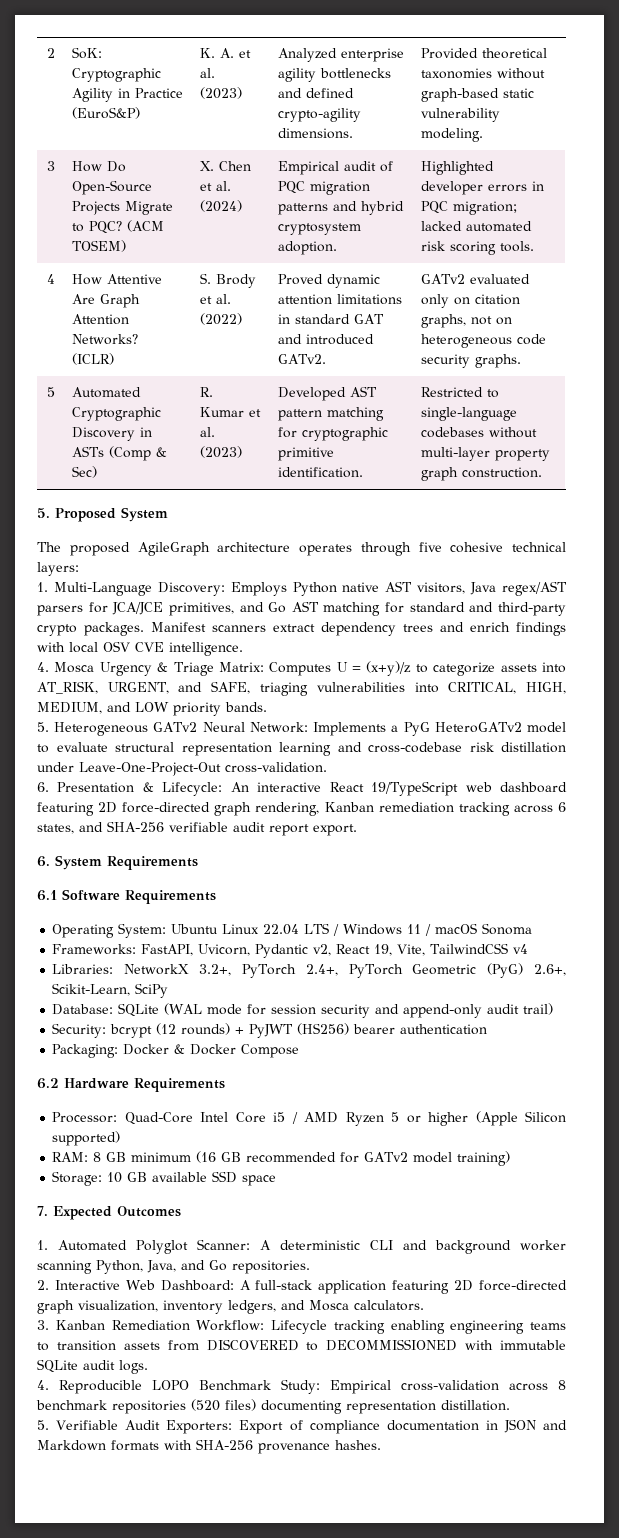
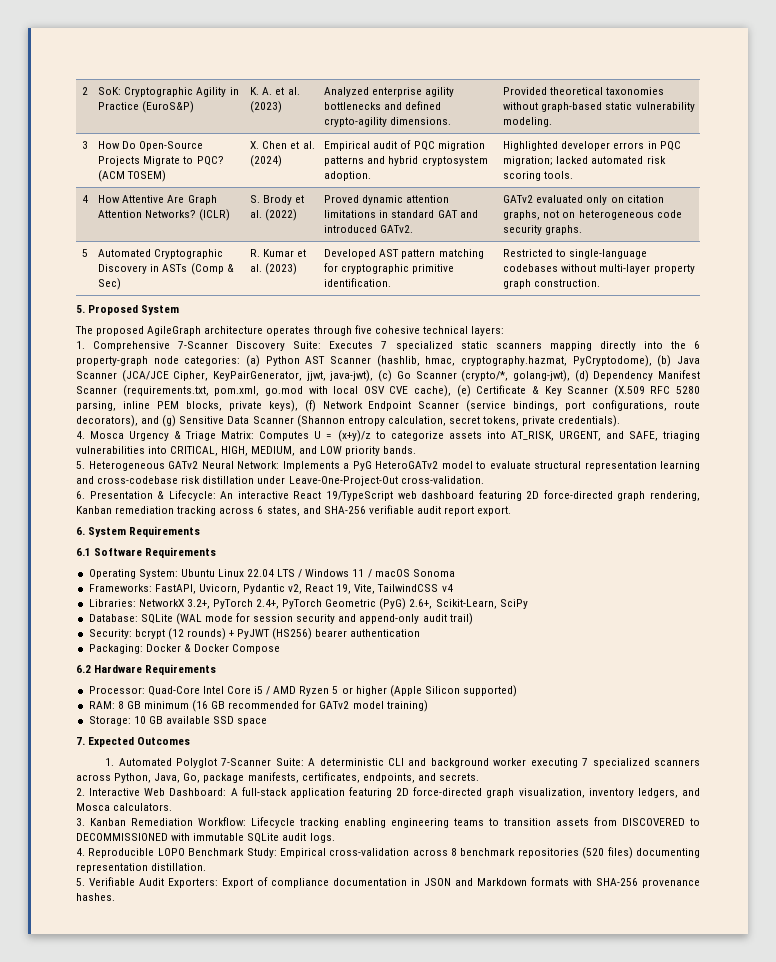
[53,581,568,596] [37,601,566,616] [37,622,566,636] [37,641,243,656] Multi-Language Discovery: Employs Python native AST visitors, Java regex/AST parsers for JCA/JCE primitives, and Go AST matching for standard and third-party crypto packages. Manifest scanners extract dependency trees and enrich findings with local OSV CVE intelligence. -> [93,341,700,351] [76,355,700,367] [76,370,700,382] [76,385,700,397] [76,400,700,412] [76,415,621,427] Comprehensive 7-Scanner Discovery Suite: Executes 7 specialized static scanners mapping directly into the 6 property-graph node categories: (a) Python AST Scanner (hashlib, hmac, cryptography.hazmat, PyCryptodome), (b) Java Scanner (JCA/JCE Cipher, KeyPairGenerator, jjwt, java-jwt), (c) Go Scanner (crypto/*, golang-jwt), (d) Dependency Manifest Scanner (requirements.txt, pom.xml, go.mod with local OSV CVE cache), (e) Certificate & Key Scanner (X.509 RFC 5280 parsing, inline PEM blocks, private keys), (f) Network Endpoint Scanner (service bindings, port configurations, route decorators), and (g) Sensitive Data Scanner (Shannon entropy calculation, secret tokens, private credentials).
[197,1239,250,1250] Scanner: -> [221,758,304,766] 7-Scanner Suite:
[37,1260,310,1274] scanning Python, Java, and Go repositories. -> [530,758,700,768] [76,772,479,783] executing 7 specialized scanners across Python, Java, Go, package manifests, certificates, endpoints, and secrets.

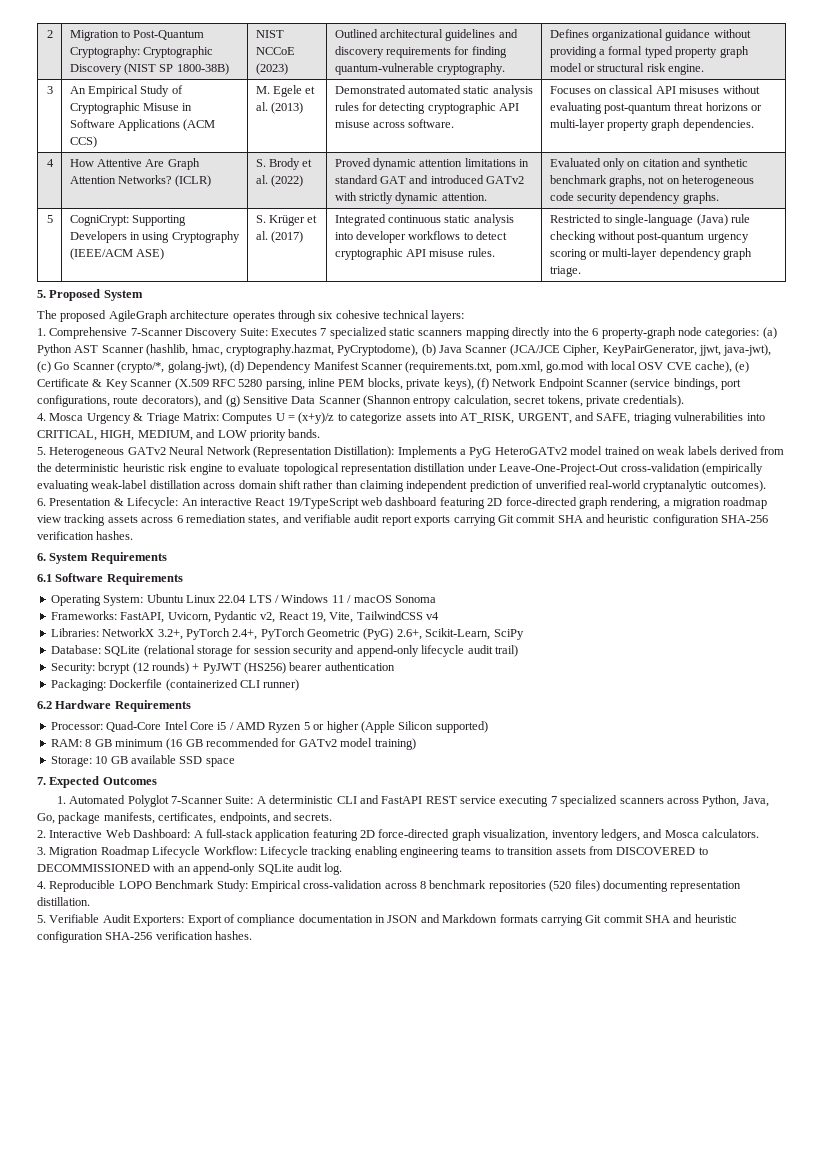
[98,87,239,97] [98,101,195,113] [250,87,300,95] [250,101,283,113] [324,87,455,97] [324,101,442,110] [324,117,452,127] [503,87,665,95] [503,102,695,112] [503,117,553,127] [82,141,88,149] [98,141,204,151] [98,156,224,166] [98,170,167,182] [250,141,315,149] [250,155,283,167] [324,140,485,151] [324,156,488,166] [324,171,372,181] [503,141,681,151] [503,156,666,166] [503,171,574,181] SoK: Cryptographic Agility in Practice (EuroS&P) | K. A. et al. (2023) | Analyzed enterprise agility bottlenecks and defined crypto-agility dimensions. | Provided theoretical taxonomies without graph-based static vulnerability modeling. // 3 | How Do Open-Source Projects Migrate to PQC? (ACM TOSEM) | X. Chen et al. (2024) | Empirical audit of PQC migration patterns and hybrid cryptosystem adoption. | Highlighted developer errors in PQC migration; lacked automated risk scoring tools. -> [69,30,205,41] [69,46,214,58] [69,63,229,75] [255,30,284,38] [255,47,295,55] [255,63,288,75] [334,29,518,41] [334,46,507,58] [334,63,506,75] [549,29,751,41] [549,46,749,58] [549,63,705,75] [46,86,53,94] [69,85,183,97] [69,102,193,114] [69,119,216,131] [69,136,97,148] [255,85,316,97] [255,102,304,114] [334,85,533,97] [334,102,520,114] [334,119,455,128] [549,85,760,94] [549,102,763,114] [549,119,754,131] Migration to Post-Quantum Cryptography: Cryptographic Discovery (NIST SP 1800-38B) | NIST NCCoE (2023) | Outlined architectural guidelines and discovery requirements for finding quantum-vulnerable cryptography. | Defines organizational guidance without providing a formal typed property graph model or structural risk engine. // 3 | An Empirical Study of Cryptographic Misuse in Software Applications (ACM CCS) | M. Egele et al. (2013) | Demonstrated automated static analysis rules for detecting cryptographic API misuse across software. | Focuses on classical API misuses without evaluating post-quantum threat horizons or multi-layer property graph dependencies.
[380,225,414,233] [503,195,664,205] GATv2. | GATv2 evaluated only on citation -> [486,176,525,184] [334,192,487,204] [549,158,748,170] [549,175,607,184] GATv2 with strictly dynamic attention. | Evaluated only on citation and synthetic benchmark
(543, 230) none -> [619,192,681,204] dependency
[98,249,224,259] [98,263,234,275] [98,278,122,290] [250,249,307,257] [250,263,298,275] [324,249,484,259] [324,263,455,274] [324,278,392,287] [503,249,648,259] [503,264,695,274] [503,279,601,289] Automated Cryptographic Discovery in ASTs (Comp & Sec) | R. Kumar et al. (2023) | Developed AST pattern matching for cryptographic primitive identification. | Restricted to single-language codebases without multi-layer property graph construction. -> [69,215,187,226] [69,231,240,243] [69,248,165,260] [255,215,318,226] [255,231,304,243] [334,214,514,226] [334,231,508,243] [334,248,495,260] [549,214,751,226] [549,231,749,243] [549,248,753,260] [549,266,581,277] CogniCrypt: Supporting Developers in using Cryptography (IEEE/ACM ASE) | S. Krüger et al. (2017) | Integrated continuous static analysis into developer workflows to detect cryptographic API misuse rules. | Restricted to single-language (Java) rule checking without post-quantum urgency scoring or multi-layer dependency graph triage.
[354,325,372,334] five -> [318,311,334,319] six
[237,461,279,469] Network: -> [206,446,395,458] Network (Representation Distillation):
[476,461,700,471] [76,476,484,486] to evaluate structural representation learning and cross-codebase risk distillation under Leave-One-Project-Out cross-validation. -> [604,446,785,455] [37,463,763,475] [37,480,766,492] trained on weak labels derived from the deterministic heuristic risk engine to evaluate topological representation distillation under Leave-One-Project-Out cross-validation (empirically evaluating weak-label distillation across domain shift rather than claiming independent prediction of unverified real-world cryptanalytic outcomes).
[76,506,217,516] Kanban remediation tracking -> [663,497,768,509] [37,514,138,526] a migration roadmap view tracking assets
(264, 510) none -> [185,514,246,523] remediation
[323,506,366,514] SHA-256 -> (302, 518) none
[477,506,512,516] export. -> [414,514,769,526] [37,531,134,540] exports carrying Git commit SHA and heuristic configuration SHA-256 verification hashes.
[175,613,233,625] (WAL mode -> [143,645,233,657] (relational storage
(420, 619) none -> [421,645,465,657] lifecycle
[145,644,281,654] Docker & Docker Compose -> [109,679,300,691] Dockerfile (containerized CLI runner)
[430,758,527,768] background worker -> [381,796,497,804] FastAPI REST service
[90,818,193,826] Kanban Remediation -> [49,846,201,858] Migration Roadmap Lifecycle
[193,833,245,841] immutable -> [177,863,256,875] an append-only
[309,833,335,843] logs. -> [324,863,343,875] log.
[573,878,700,888] with SHA-256 provenance -> [540,914,737,926] [37,931,213,943] carrying Git commit SHA and heuristic configuration SHA-256 verification

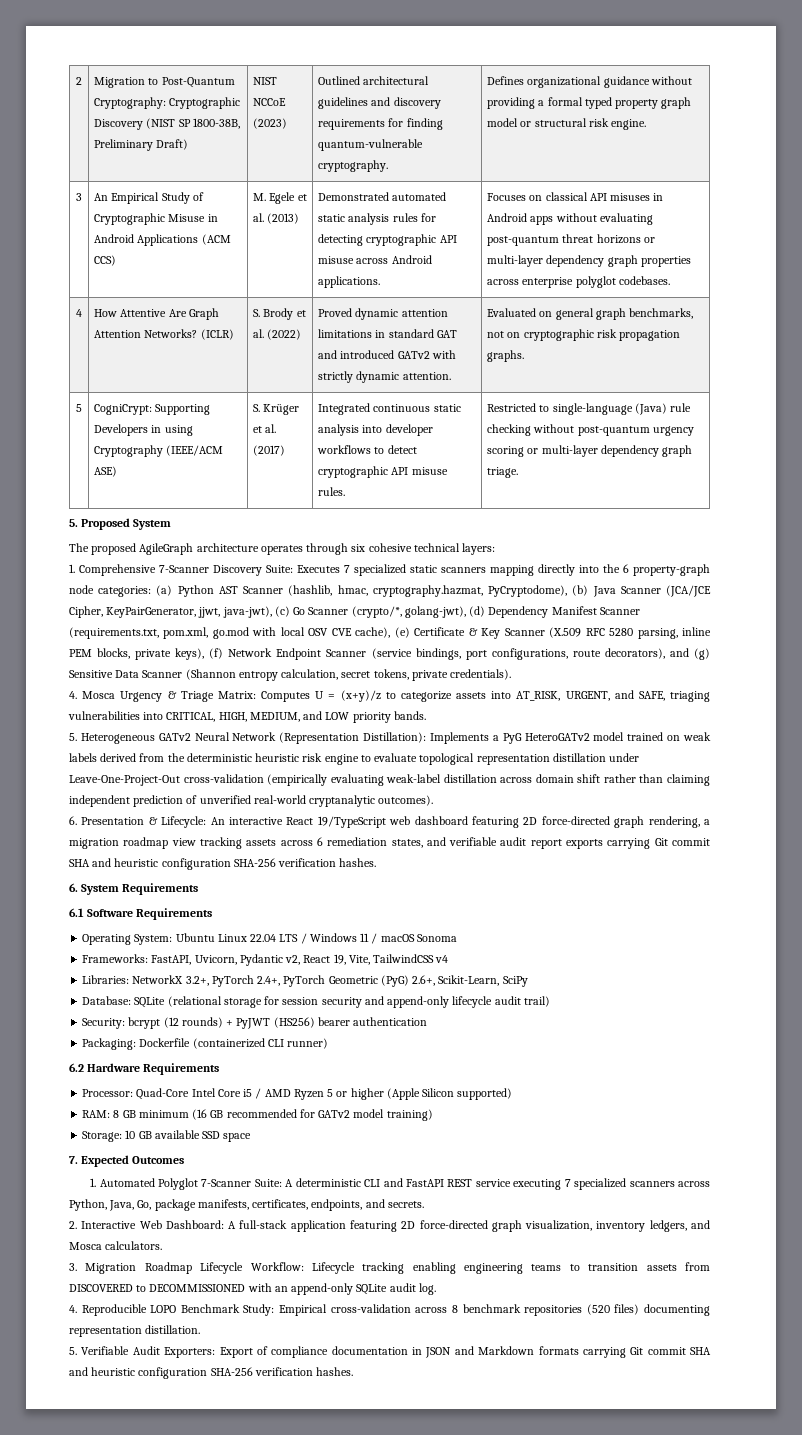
[176,63,229,75] 1800-38B) -> [192,118,240,129] [94,139,189,151] 1800-38B, Preliminary Draft)
[69,119,115,128] Software -> [94,234,135,243] Android
[408,119,455,128] software. -> [391,255,432,264] [318,276,381,288] Android applications.
(720, 90) none -> [653,193,664,201] [487,213,554,225] in Android apps
[607,119,754,131] property graph dependencies. -> [546,255,691,267] [487,276,670,288] dependency graph properties across enterprise polyglot codebases.
[603,158,748,170] [549,175,755,187] [549,192,681,204] only on citation and synthetic benchmark graphs, not on heterogeneous code security dependency -> [539,308,693,320] [487,329,680,341] on general graph benchmarks, not on cryptographic risk propagation

